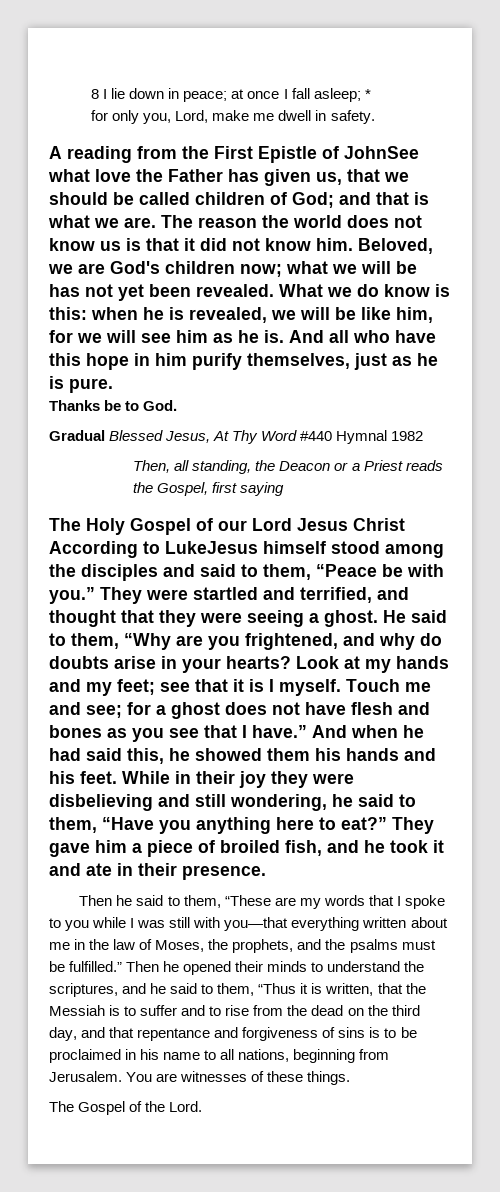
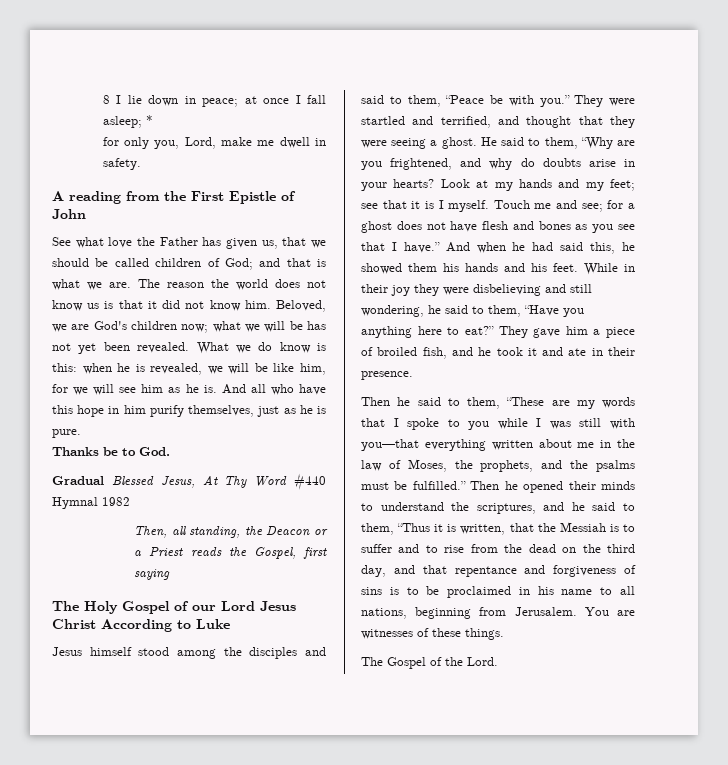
[344,146,419,159] JohnSee -> [52,209,86,219] [52,237,71,246] John // See
[165,541,258,554] LukeJesus -> [196,619,230,629] [52,647,82,656] Luke // Jesus

